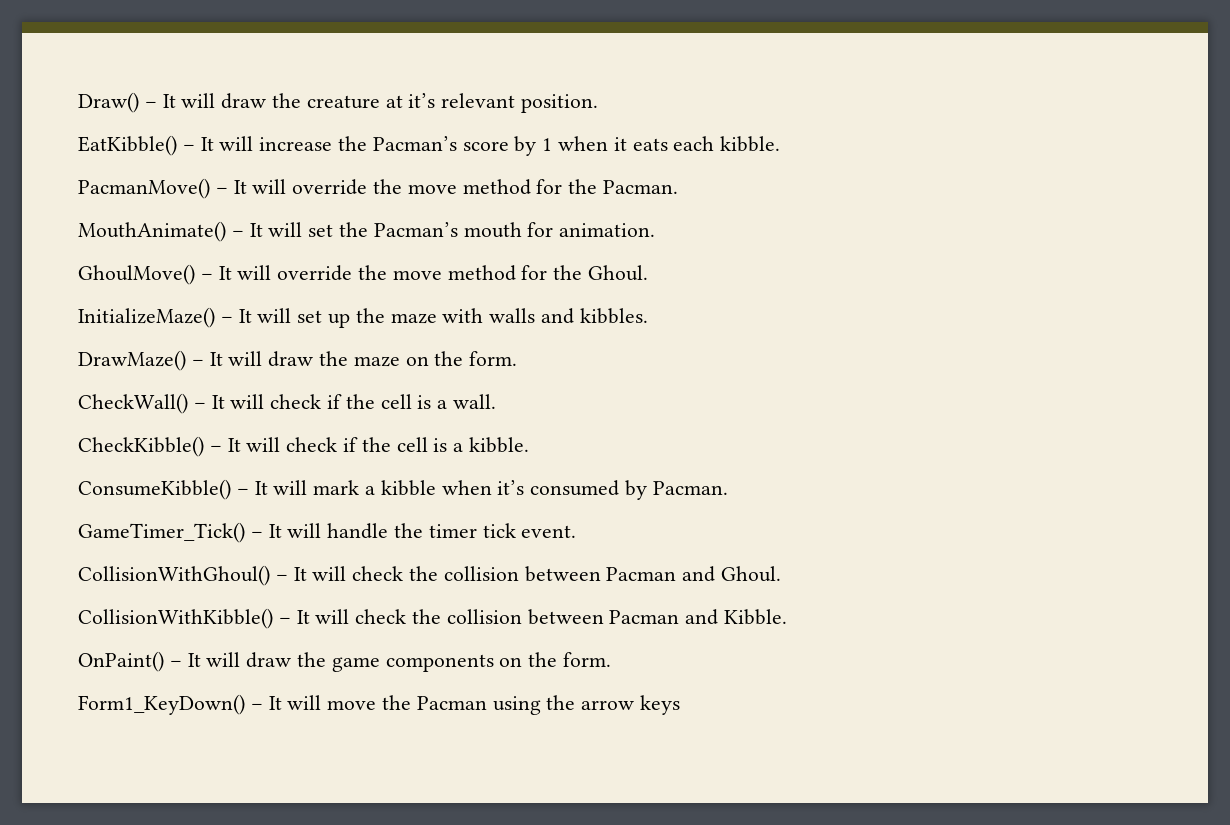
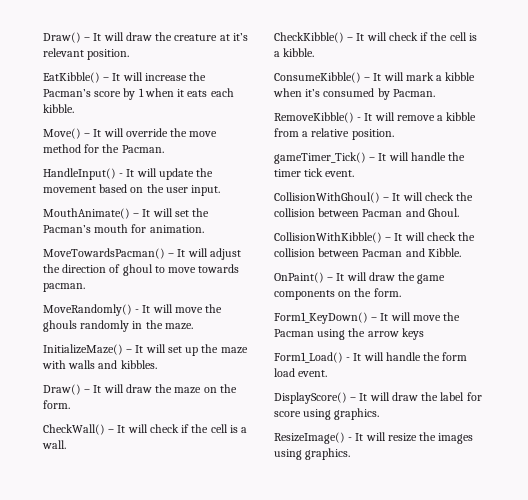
[78,178,210,199] PacmanMove() -> [43,128,81,139] Move()
(679, 187) none -> [43,168,214,180] [43,184,221,196] // HandleInput() - It will update the movement based on the user input.
[78,264,649,285] GhoulMove() – It will override the move method for the Ghoul. -> [43,248,241,260] [43,264,240,276] [43,283,85,292] [43,304,223,316] [43,320,193,332] MoveTowardsPacman() – It will adjust the direction of ghoul to move towards pacman. // MoveRandomly() - It will move the ghouls randomly in the maze.
[78,350,186,371] DrawMaze() -> [43,384,81,395] Draw()
[78,522,245,543] GameTimer_Tick() -> [274,112,477,123] [274,128,394,140] [274,152,366,164] RemoveKibble() - It will remove a kibble from a relative position. // gameTimer_Tick()
(681, 705) none -> [274,352,468,363] [274,368,328,377] [274,392,482,404] [274,408,380,420] [274,432,474,444] [274,448,351,460] // Form1_Load() - It will handle the form load event. // DisplayScore() – It will draw the label for score using graphics. // ResizeImage() - It will resize the images using graphics.

